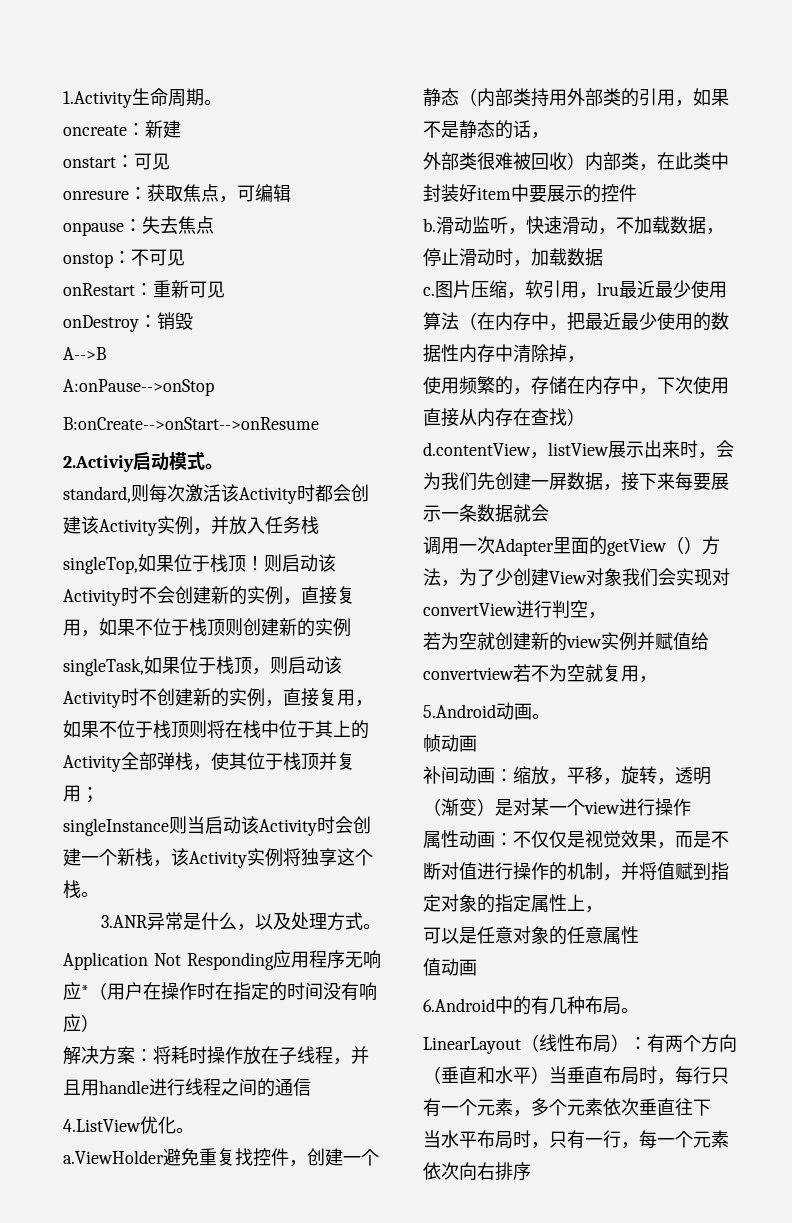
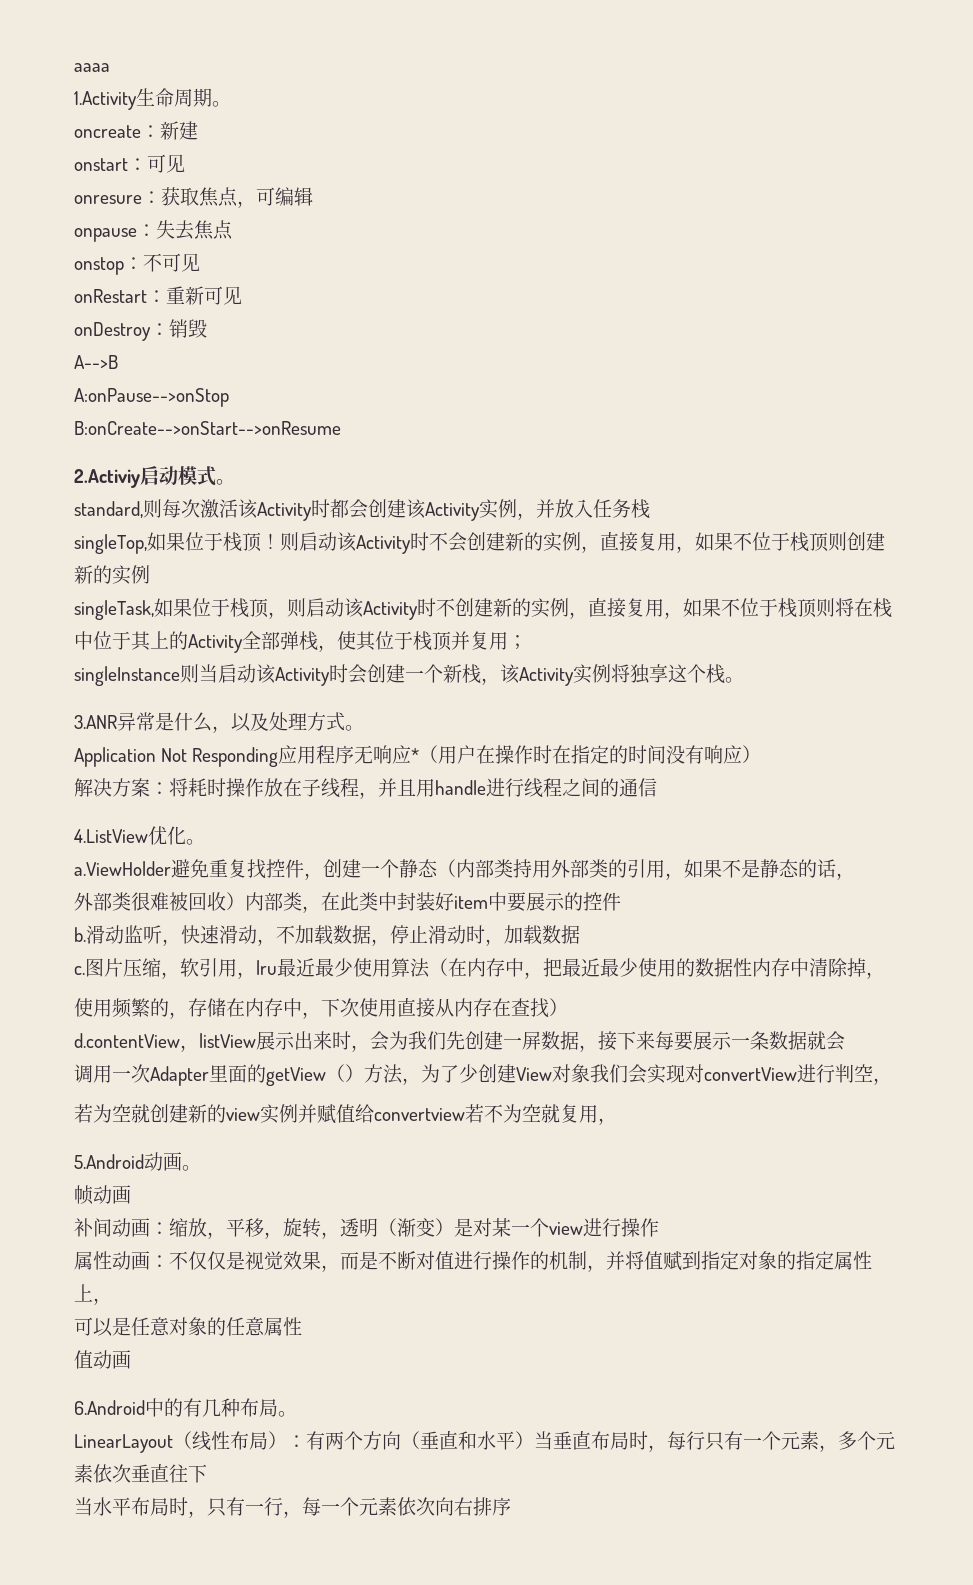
(63, 99) none -> [74,63,110,72] aaaa //

